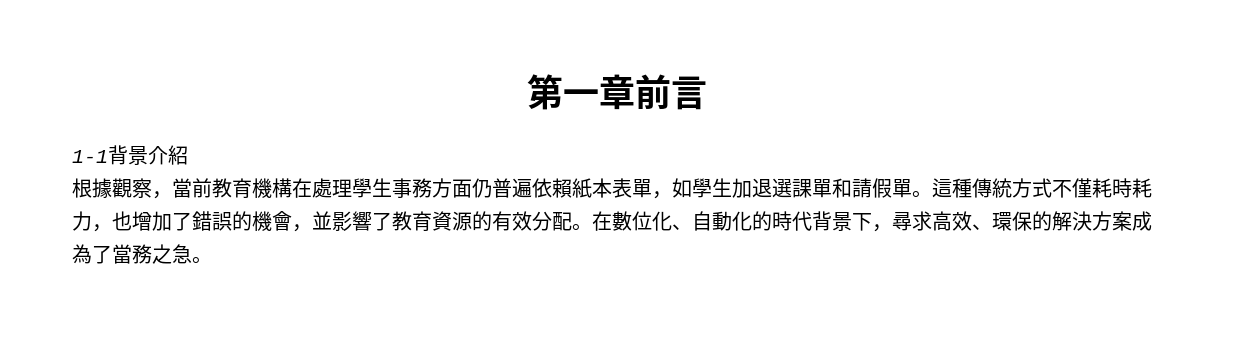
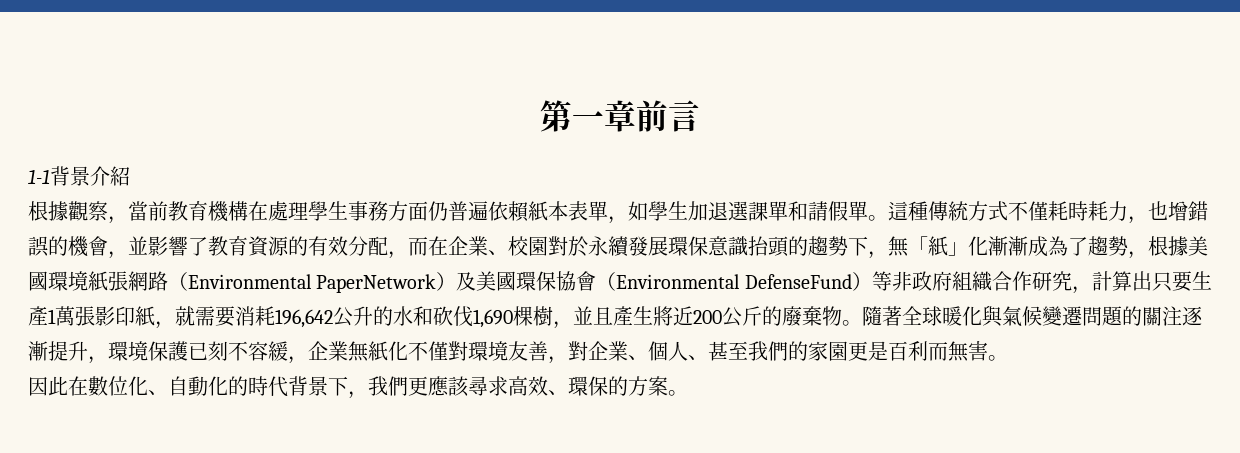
[152,211,192,231] 加了 -> (1188, 211) none
[572,223,592,231] 。 -> [388,236,1208,259] [28,271,1212,294] [28,305,1203,329] [28,341,1008,364] [28,376,68,396] ，而在企業、校園對於永續發展環保意識抬頭的趨勢下，無「紙」化漸漸成為了趨勢，根據美國環境紙張網路（Environmental PaperNetwork）及美國環保協會（Environmental DefenseFund）等非政府組織合作研究，計算出只要生產1萬張影印紙，就需要消耗196,642公升的水和砍伐1,690棵樹，並且產生將近200公斤的廢棄物。隨著全球暖化與氣候變遷問題的關注逐漸提升，環境保護已刻不容緩，企業無紙化不僅對環境友善，對企業、個人、甚至我們的家園更是百利而無害。 // 因此
(892, 228) none -> [368,376,469,397] 我們更應該
[1052,211,1152,231] [72,244,192,264] 解決方案成為了當務之急 -> [628,376,668,396] 方案

